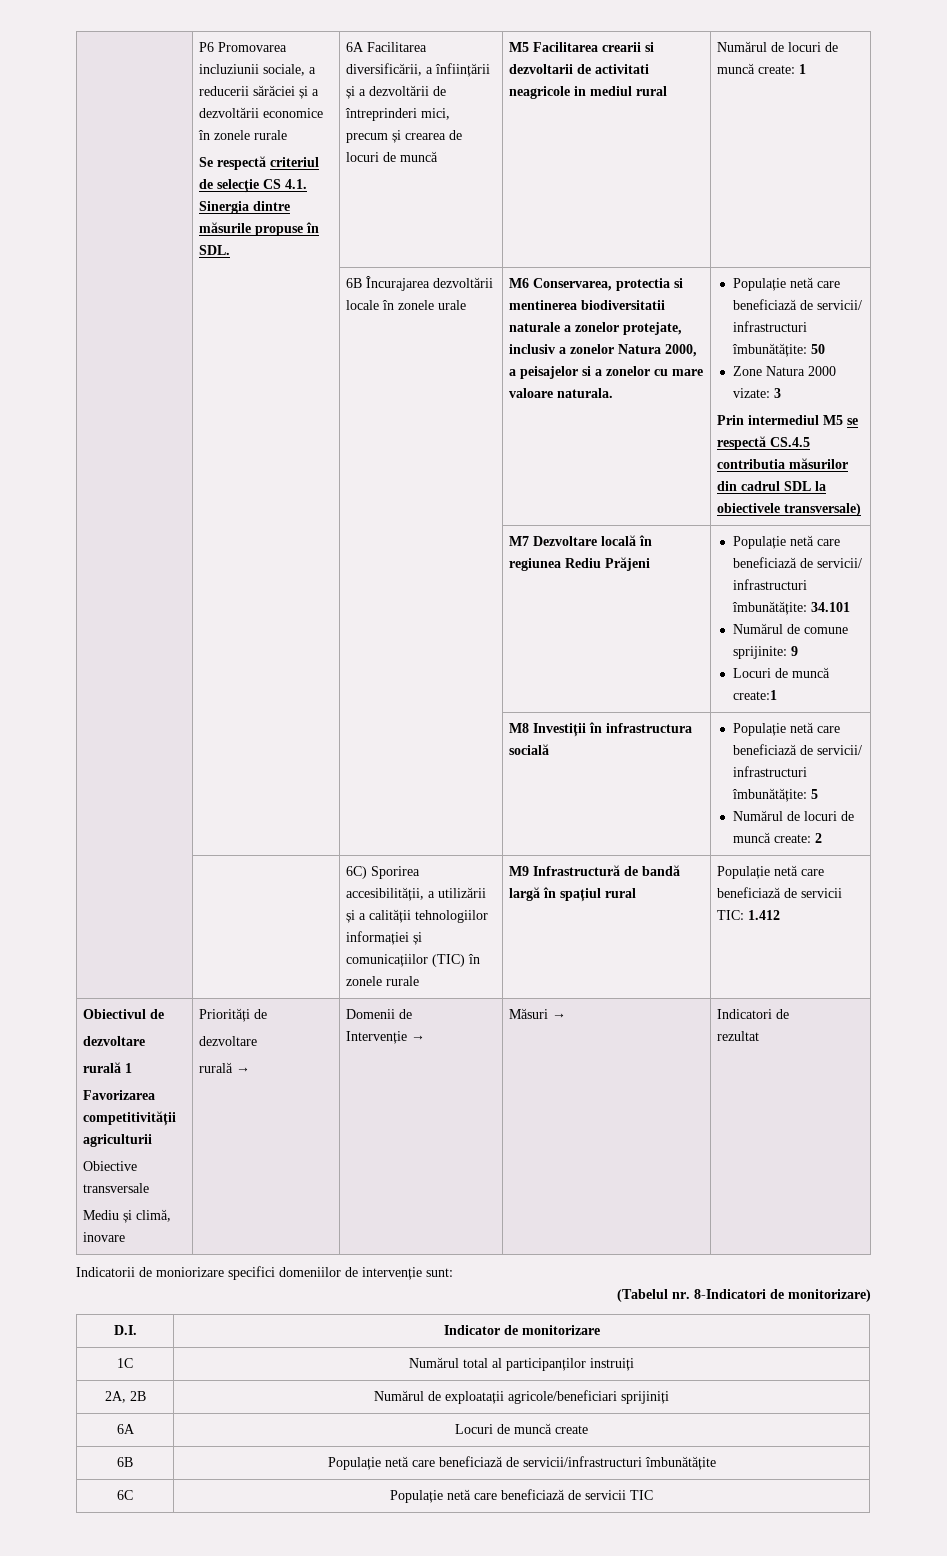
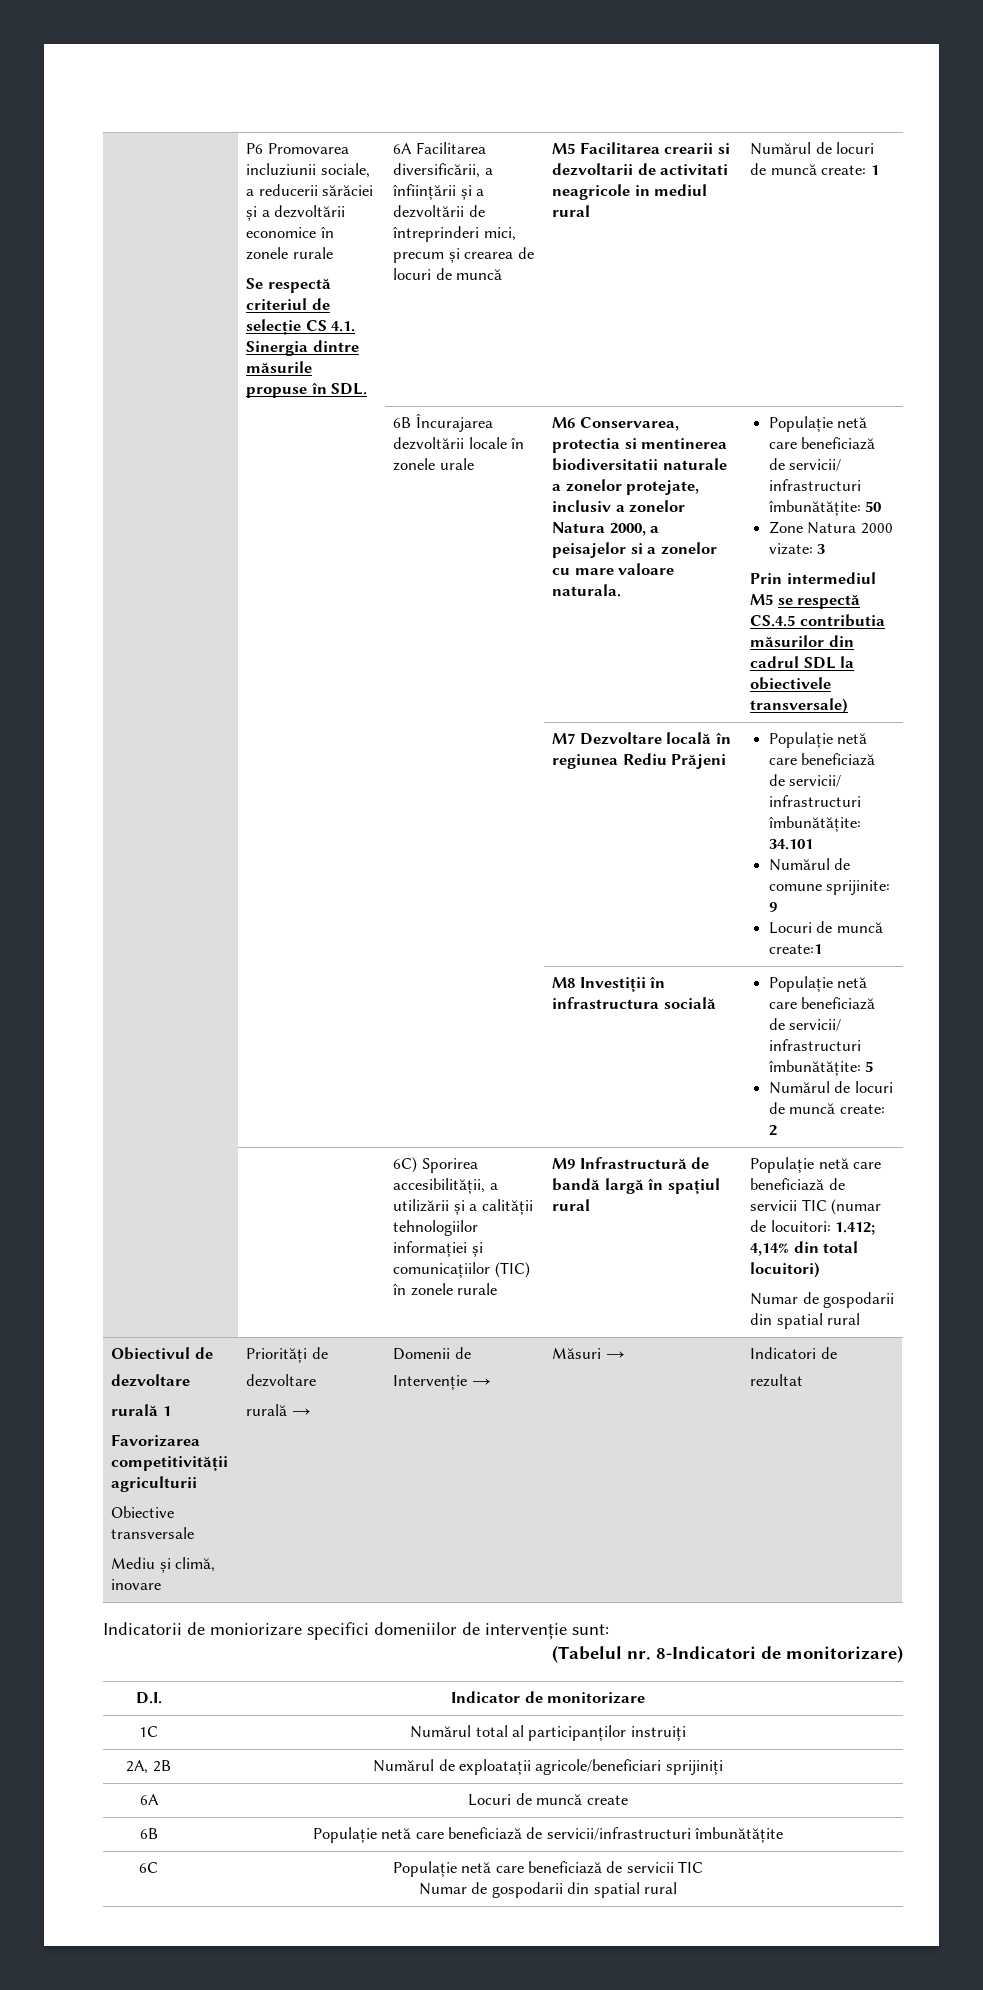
[717,910,781,920] TIC: 1.412 -> [801,1199,882,1215] [750,1220,876,1235] [750,1241,859,1256] [750,1262,821,1278] [750,1292,895,1308] [750,1313,861,1329] TIC (numar de locuitori: 1.412; 4,14% din total locuitori) // Numar de gospodarii din spatial rural
(653, 1495) none -> [418,1882,678,1898] // Numar de gospodarii din spatial rural

